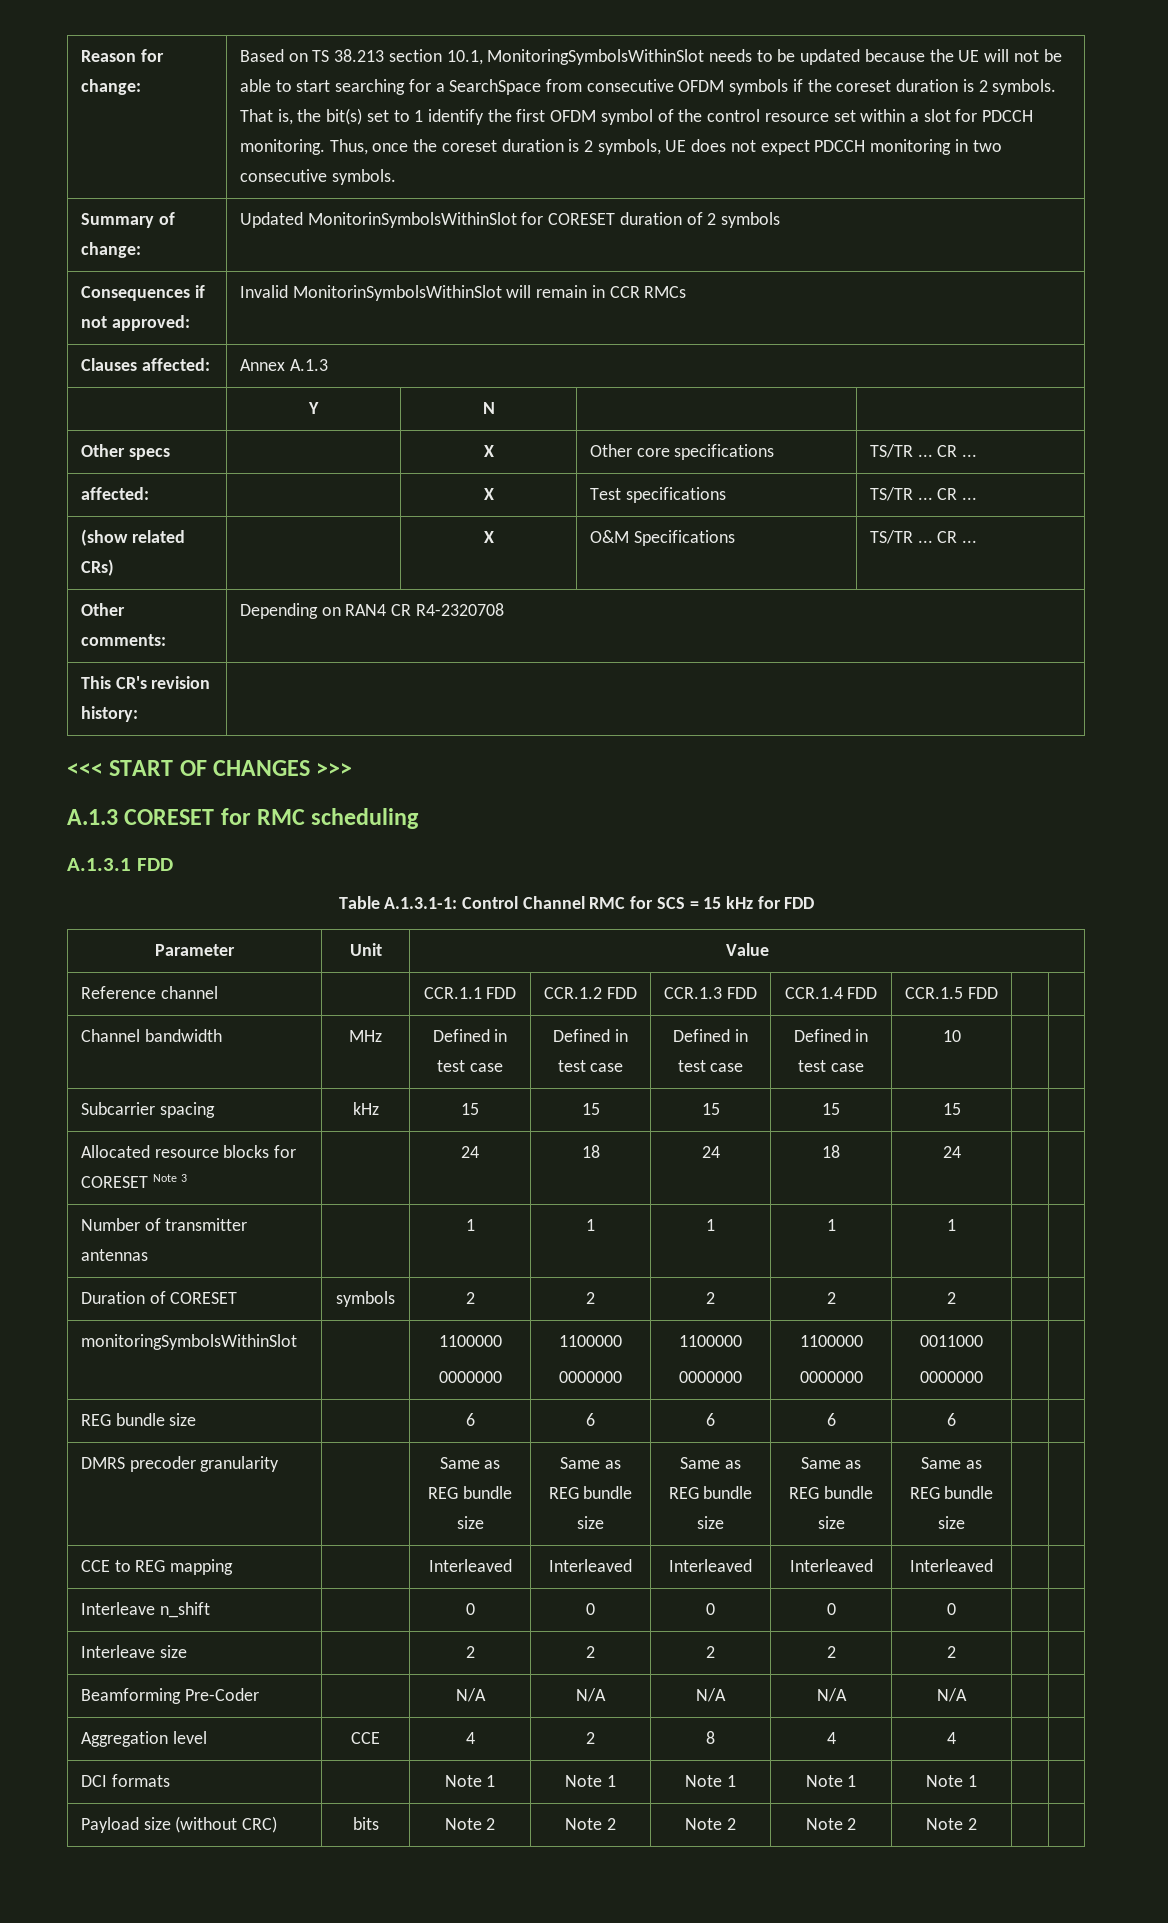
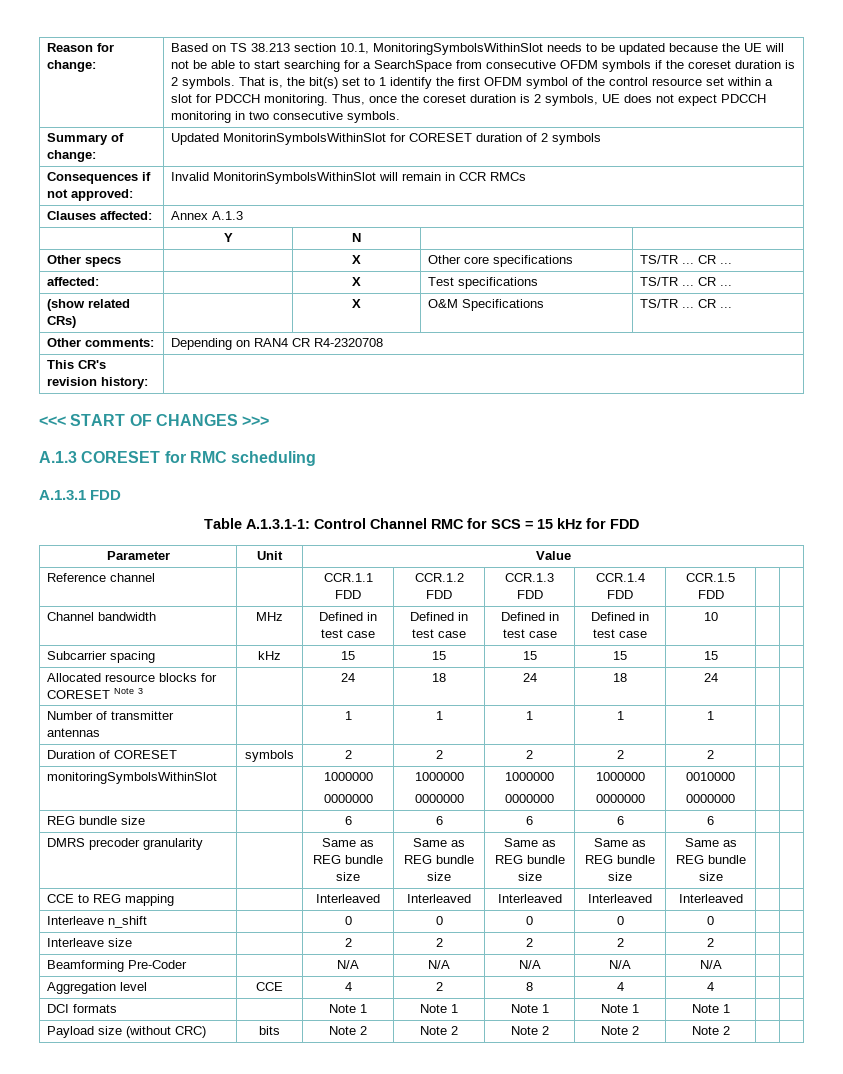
[438,1335,502,1347] [438,1371,502,1383] [559,1335,622,1347] [559,1371,622,1383] [679,1335,742,1347] [679,1371,742,1383] [799,1335,863,1347] [799,1371,863,1383] [920,1335,983,1347] 1100000 // 0000000 | 1100000 // 0000000 | 1100000 // 0000000 | 1100000 // 0000000 | 0011000 -> [323,772,373,781] [323,794,373,803] [414,772,464,781] [414,794,464,803] [505,772,554,781] [505,794,554,803] [595,772,645,781] [595,794,645,803] [686,772,735,781] 1000000 // 0000000 | 1000000 // 0000000 | 1000000 // 0000000 | 1000000 // 0000000 | 0010000

